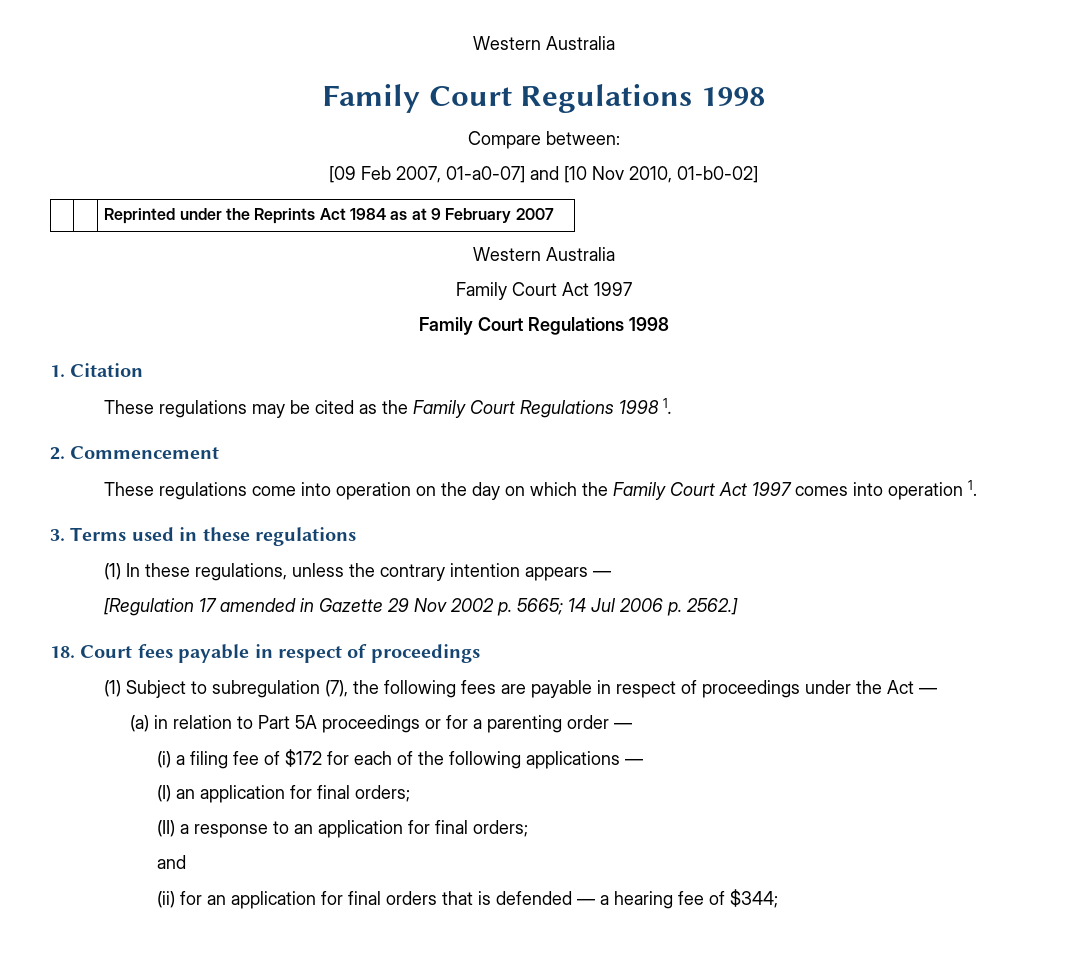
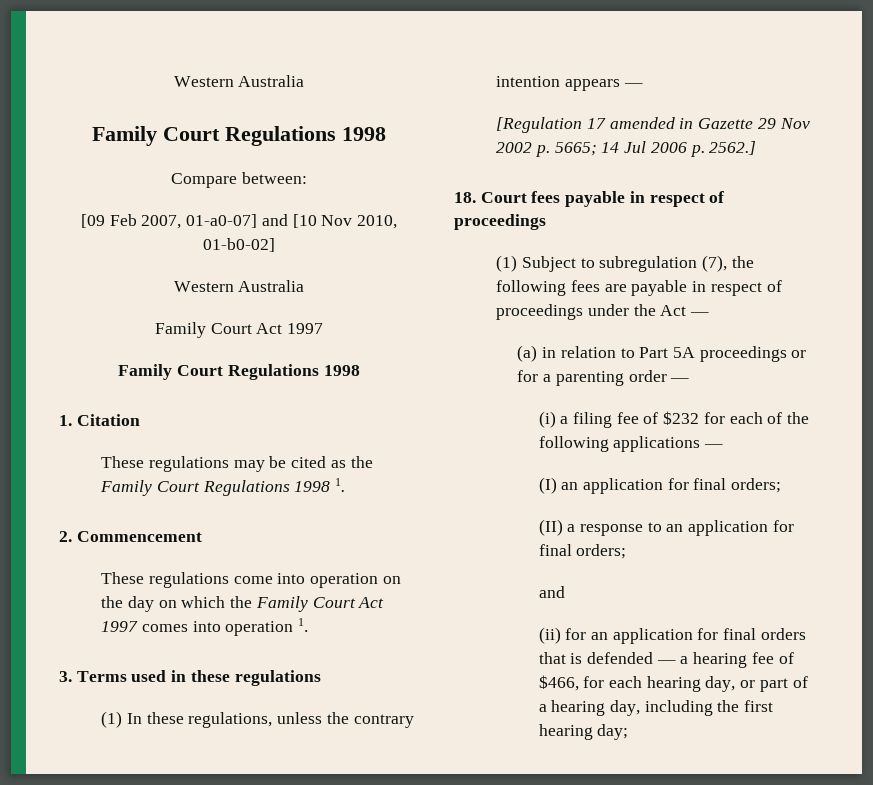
[104,208,554,224] // | | Reprinted under the Reprints Act 1984 as at 9 February 2007 -> (275, 245) none
[285,749,323,767] $172 -> [663,411,700,425] $232
[730,889,779,908] $344; -> [538,675,808,692] [538,700,774,716] [538,724,629,740] $466, for each hearing day, or part of a hearing day, including the first hearing day;

